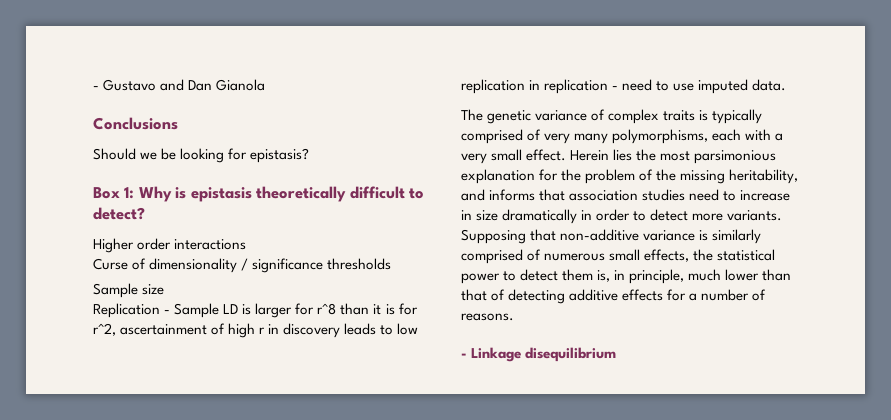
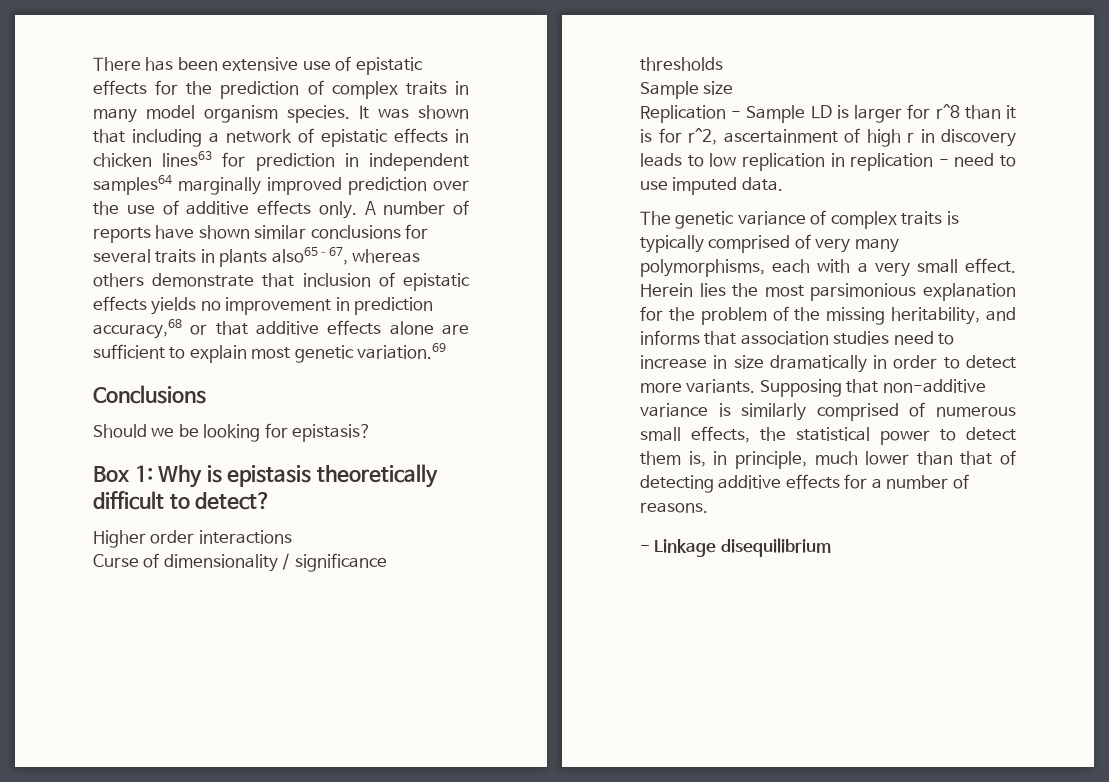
[93,79,266,91] - Gustavo and Dan Gianola -> [93,56,423,75] [93,80,469,99] [93,105,469,123] [93,128,469,147] [93,151,470,171] [93,175,469,195] [93,200,469,219] [93,224,429,243] [93,247,421,267] [93,272,470,291] [93,296,434,315] [93,319,469,339] [93,343,447,363] There has been extensive use of epistatic effects for the prediction of complex traits in many model organism species. It was shown that including a network of epistatic effects in chicken lines63 for prediction in independent samples64 marginally improved prediction over the use of additive effects only. A number of reports have shown similar conclusions for several traits in plants also65–67, whereas others demonstrate that inclusion of epistatic effects yields no improvement in prediction accuracy,68 or that additive effects alone are sufficient to explain most genetic variation.69

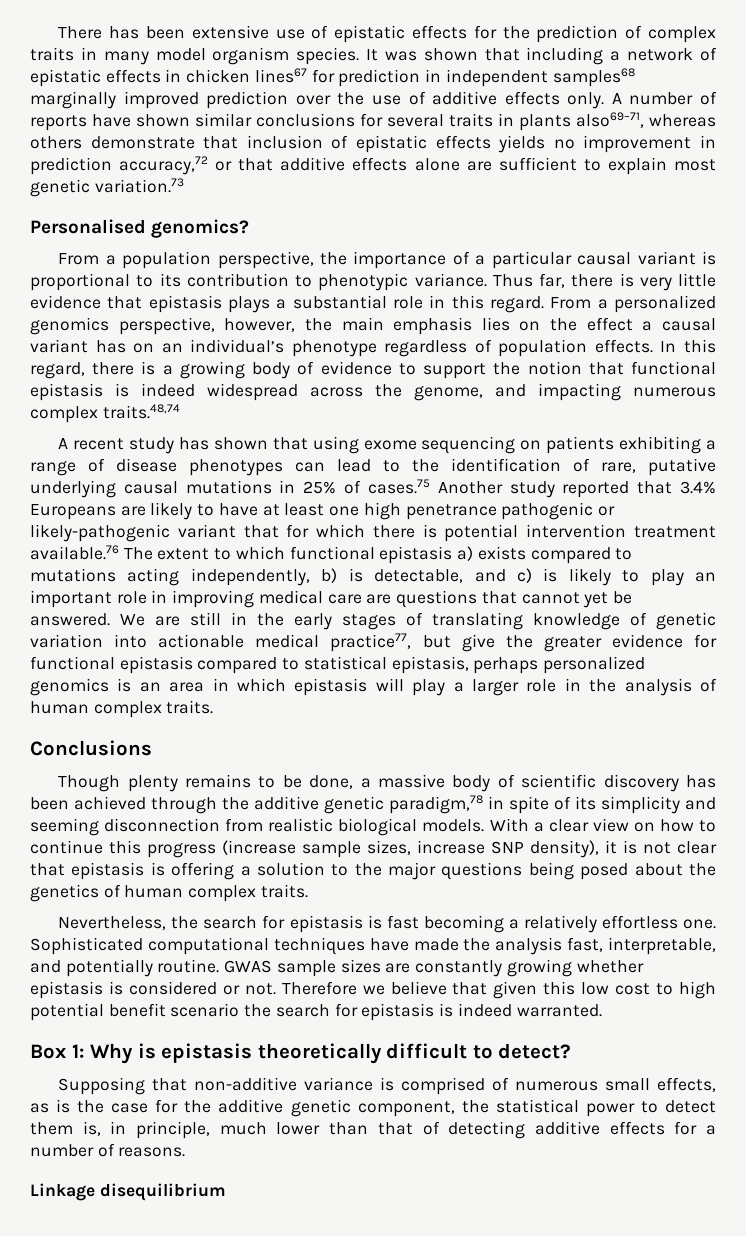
[162,151,213,167] lines63 -> [254,68,307,83] lines67
[93,175,172,195] samples64 -> [552,68,635,87] samples68
[271,247,348,265] also65–67, -> [576,112,644,128] also69–71,
[93,319,182,339] accuracy,68 -> [119,156,209,175] accuracy,72
[357,343,447,359] [93,385,206,404] [93,423,372,442] variation.69 // Conclusions // Should we be looking for epistasis? -> [94,178,184,193] [30,219,250,238] [58,251,717,269] [30,273,716,291] [30,295,717,313] [30,317,716,335] [30,339,716,357] [30,361,717,379] [30,383,716,401] [30,404,180,423] [58,436,717,454] [30,458,716,476] [30,479,717,498] [30,502,615,520] [30,524,716,542] [30,545,633,564] [30,568,716,586] [30,590,632,608] [30,612,716,630] [30,633,718,652] [30,656,646,674] [30,678,717,696] [30,700,214,718] [30,740,152,756] [58,774,717,792] [30,795,716,814] [30,818,717,836] [30,840,717,858] [30,862,717,880] [30,884,308,902] [58,915,717,933] [30,937,716,955] [30,959,644,977] [30,981,717,999] [30,1003,602,1021] variation.73 // Personalised genomics? // From a population perspective, the importance of a particular causal variant is proportional to its contribution to phenotypic variance. Thus far, there is very little evidence that epistasis plays a substantial role in this regard. From a personalized genomics perspective, however, the main emphasis lies on the effect a causal variant has on an individual’s phenotype regardless of population effects. In this regard, there is a growing body of evidence to support the notion that functional epistasis is indeed widespread across the genome, and impacting numerous complex traits.48,74 // A recent study has shown that using exome sequencing on patients exhibiting a range of disease phenotypes can lead to the identification of rare, putative underlying causal mutations in 25% of cases.75 Another study reported that 3.4% Europeans are likely to have at least one high penetrance pathogenic or likely-pathogenic variant that for which there is potential intervention treatment available.76 The extent to which functional epistasis a) exists compared to mutations acting independently, b) is detectable, and c) is likely to play an important role in improving medical care are questions that cannot yet be answered. We are still in the early stages of translating knowledge of genetic variation into actionable medical practice77, but give the greater evidence for functional epistasis compared to statistical epistasis, perhaps personalized genomics is an area in which epistasis will play a larger role in the analysis of human complex traits. // Conclusions // Though plenty remains to be done, a massive body of scientific discovery has been achieved through the additive genetic paradigm,78 in spite of its simplicity and seeming disconnection from realistic biological models. With a clear view on how to continue this progress (increase sample sizes, increase SNP density), it is not clear that epistasis is offering a solution to the major questions being posed about the genetics of human complex traits. // Nevertheless, the search for epistasis is fast becoming a relatively effortless one. Sophisticated computational techniques have made the analysis fast, interpretable, and potentially routine. GWAS sample sizes are constantly growing whether epistasis is considered or not. Therefore we believe that given this low cost to high potential benefit scenario the search for epistasis is indeed warranted.
[93,530,292,548] [93,553,387,572] [640,57,723,71] [640,81,734,99] [640,104,1016,123] [640,128,1016,147] [640,153,1016,171] [640,177,783,195] [640,210,959,229] [640,234,899,253] [640,258,1016,277] [640,283,1017,301] [640,306,1017,325] [640,330,955,345] [640,355,1016,373] [640,379,756,393] Higher order interactions // Curse of dimensionality / significance thresholds // Sample size // Replication - Sample LD is larger for r^8 than it is for r^2, ascertainment of high r in discovery leads to low replication in replication - need to use imputed data. // The genetic variance of complex traits is typically comprised of very many polymorphisms, each with a very small effect. Herein lies the most parsimonious explanation for the problem of the missing heritability, and informs that association studies need to increase in size dramatically in order to detect more variants. -> (572, 1051) none
[741,403,807,421] similarly -> (395, 1084) none
(750, 434) none -> [30,1099,455,1117] as is the case for the additive genetic component,
[640,545,650,552] - -> (186, 1152) none

